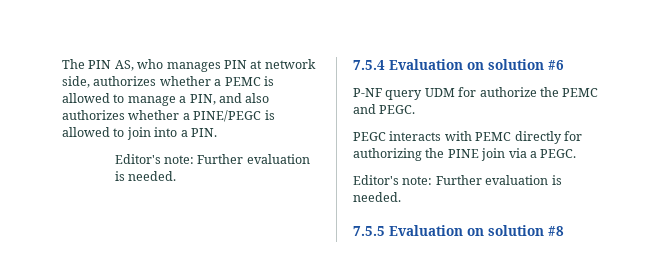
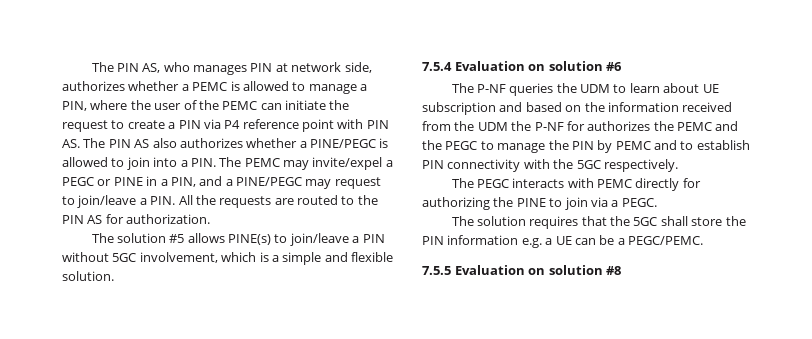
[218,93,242,103] and -> [90,100,350,110] [62,119,389,132] [62,138,150,148] where the user of the PEMC can initiate the request to create a PIN via P4 reference point with PIN AS. The PIN AS
[114,154,310,164] [114,171,176,181] // Editor's note: Further evaluation is needed. -> [219,157,393,170] [62,176,381,189] [62,195,378,208] [62,214,211,224] [91,233,385,246] [62,252,393,265] [62,271,114,281] The PEMC may invite/expel a PEGC or PINE in a PIN, and a PINE/PEGC may request to join/leave a PIN. All the requests are routed to the PIN AS for authorization. // The solution #5 allows PINE(s) to join/leave a PIN without 5GC involvement, which is a simple and flexible solution.
[353,87,599,100] [353,104,416,114] P-NF query UDM for authorize the PEMC and PEGC. // -> [451,83,719,96] [422,102,733,115] [422,121,739,131] [422,140,750,153] [422,159,678,172] [451,178,474,188] The P-NF queries the UDM to learn about UE subscription and based on the information received from the UDM the P-NF for authorizes the PEMC and the PEGC to manage the PIN by PEMC and to establish PIN connectivity with the 5GC respectively. // The
(479, 153) none -> [549,198,563,207] to
[353,175,562,185] [353,192,401,202] Editor's note: Further evaluation is needed. -> [451,216,746,229] [422,235,703,248] The solution requires that the 5GC shall store the PIN information e.g. a UE can be a PEGC/PEMC.

